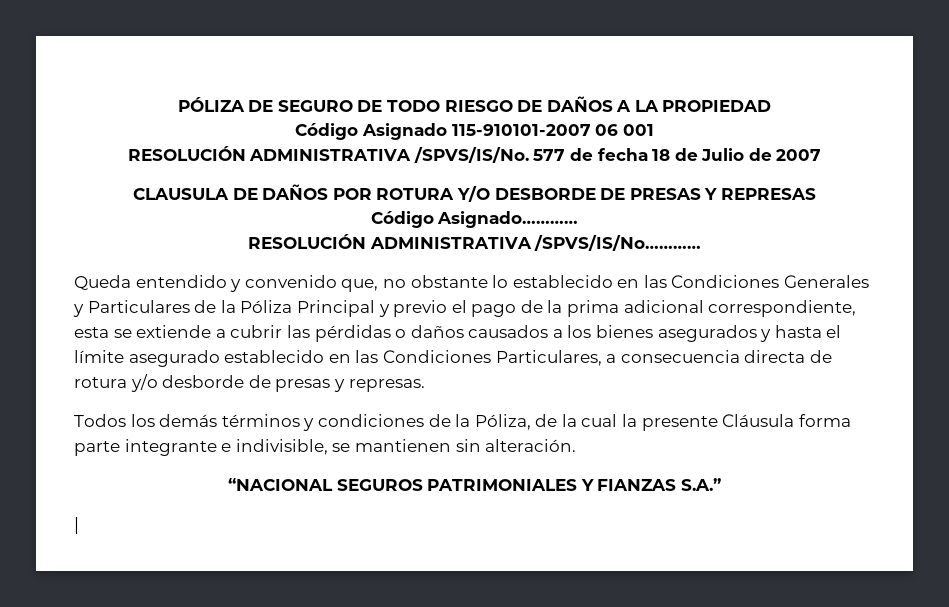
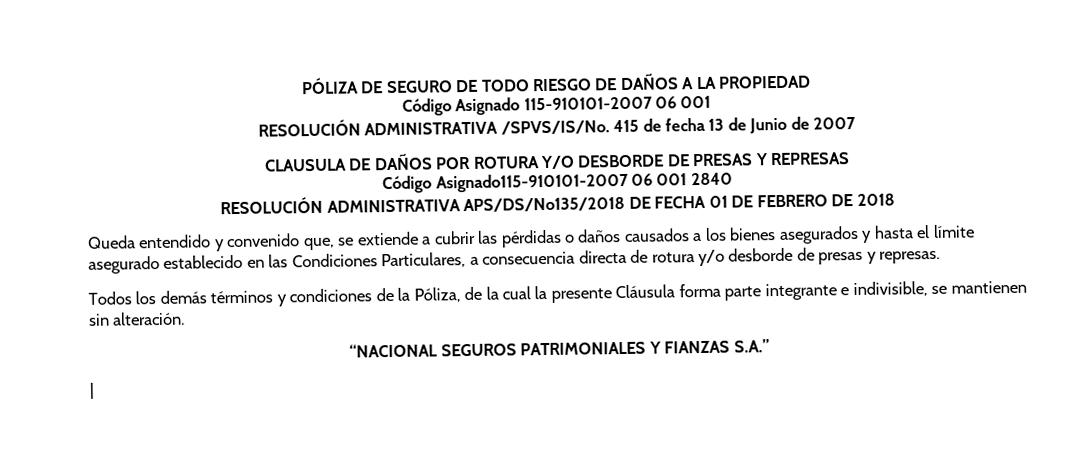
[533,149,566,161] 577 -> [613,119,640,133] 415
[652,148,745,161] 18 de Julio -> [708,117,788,134] 13 de Junio
[437,211,579,228] [247,234,702,251] Asignado………… // RESOLUCIÓN ADMINISTRATIVA /SPVS/IS/No………… -> [435,172,733,193] [220,193,895,215] Asignado115-910101-2007 06 001 2840 // RESOLUCIÓN ADMINISTRATIVA APS/DS/No135/2018 DE FECHA 01 DE FEBRERO DE 2018
[382,275,870,288] [73,300,857,317] [74,327,109,338] no obstante lo establecido en las Condiciones Generales y Particulares de la Póliza Principal y previo el pago de la prima adicional correspondiente, esta -> (335, 244) none

